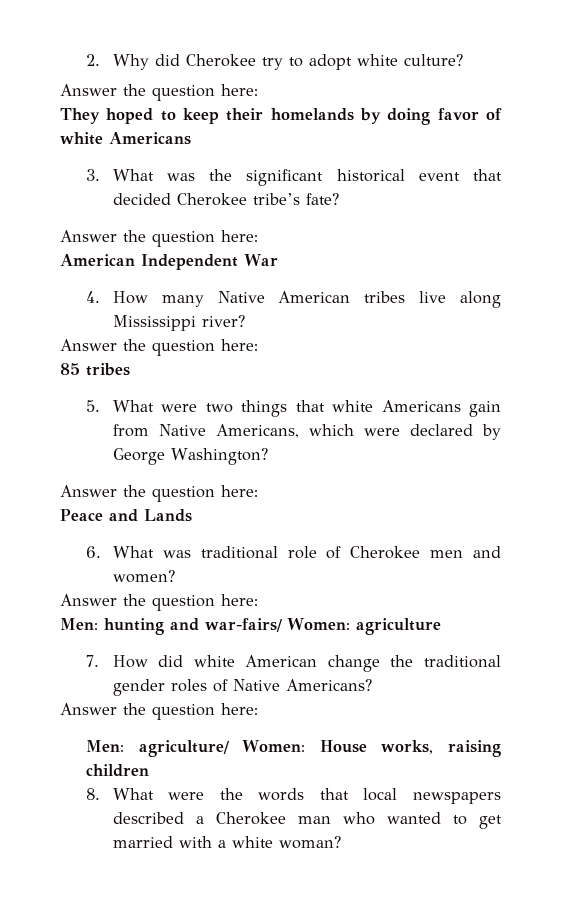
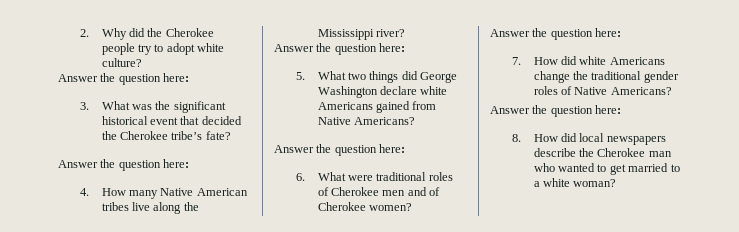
[185,54,256,67] Cherokee -> [147,28,214,37] [101,43,135,55] the Cherokee people
[60,108,502,125] [60,132,191,145] // They hoped to keep their homelands by doing favor of white Americans -> (190, 77) none
(171, 199) none -> [101,131,117,140] the
[60,254,278,270] // American Independent War -> (190, 163) none
(502, 299) none -> [183,202,199,211] the
[60,363,130,376] // 85 tribes -> (406, 47) none
[161,404,198,412] were -> (346, 75) none
[295,400,501,417] that white Americans gain -> [401,71,458,83] [317,86,448,98] [317,101,411,113] did George Washington declare white Americans gained
[215,424,502,440] [112,448,268,465] [60,485,258,502] [60,509,192,522] Americans, which were declared by George Washington? // Answer the question here: // Peace and Lands -> [354,117,416,125] [274,144,406,156] Americans? // Answer the question here:
[162,546,317,559] was traditional role -> [348,172,453,181] were traditional roles
(501, 552) none -> [429,187,441,196] [317,202,366,211] of Cherokee
[60,618,441,635] // Men: hunting and war-fairs/ Women: agriculture -> (622, 32) none
[245,655,318,667] American -> [609,57,665,65] Americans
[86,740,502,757] [86,764,150,777] [86,788,502,804] [112,812,204,824] Men: agriculture/ Women: House works, raising children // 8. What were the words that local newspapers described a -> [511,133,666,145] [533,148,595,157] 8. How did local newspapers describe the
[178,836,212,848] with -> [670,164,680,172] to

